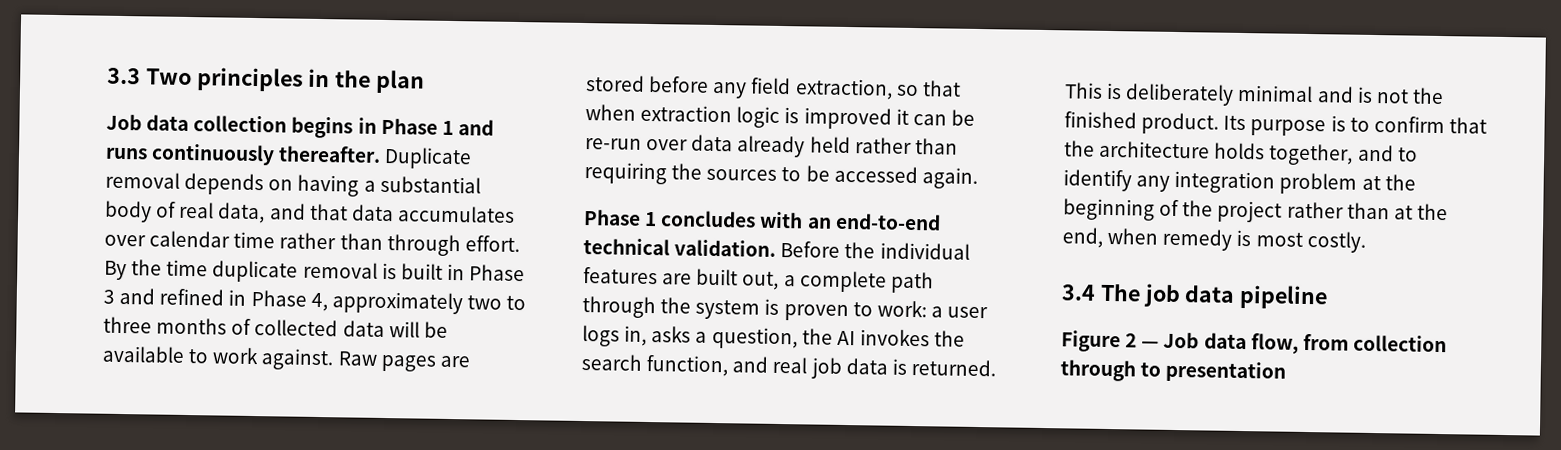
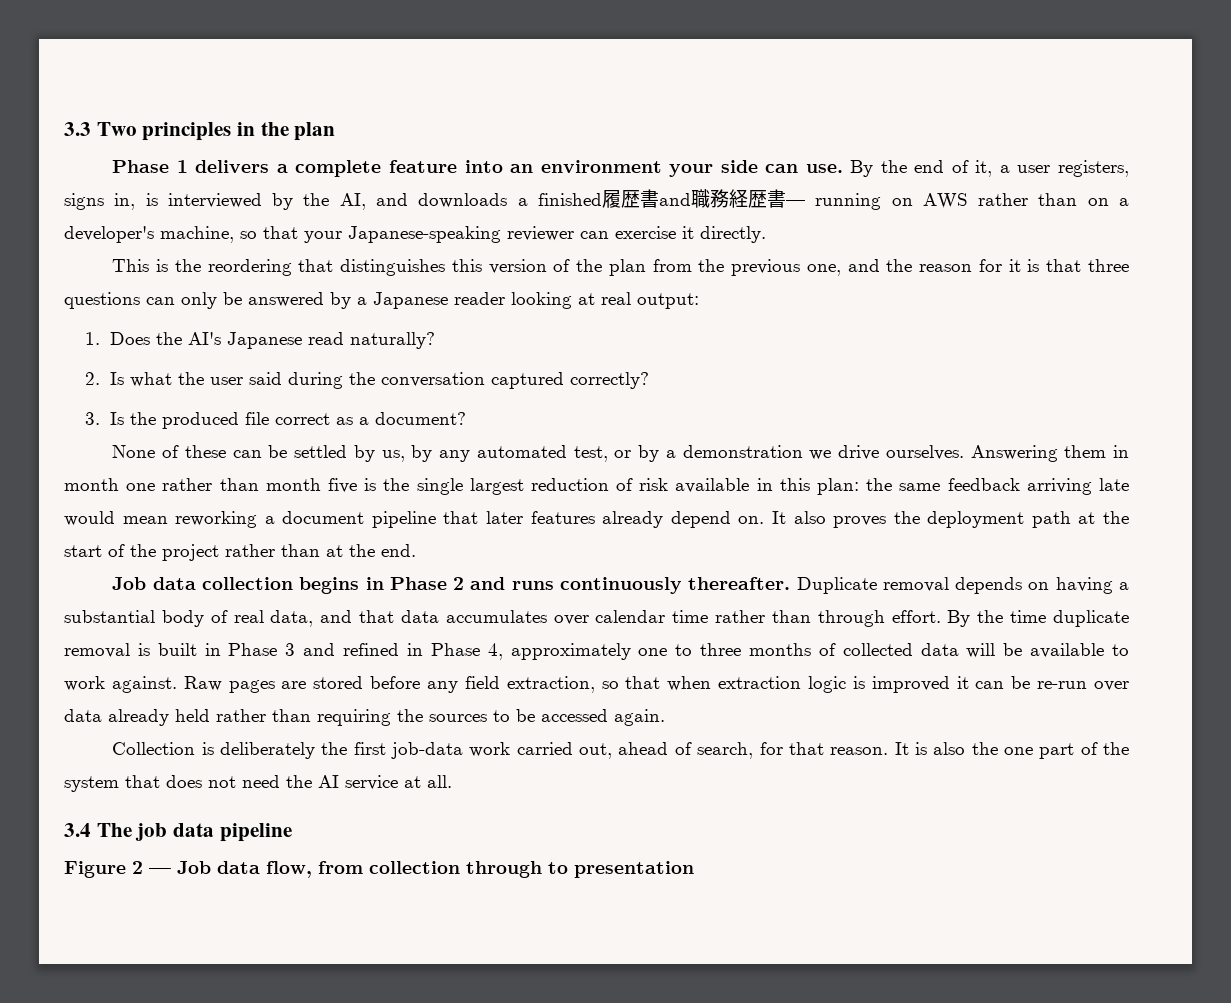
(426, 81) none -> [112,160,1129,177] [64,189,1129,210] [64,226,766,243] [112,259,1129,276] [64,292,699,309] [85,332,435,349] [85,372,649,389] [85,412,466,429] [112,445,1129,462] [64,478,1129,495] [64,511,1129,528] [64,544,416,561] // Phase 1 delivers a complete feature into an environment your side can use. By the end of it, a user registers, signs in, is interviewed by the AI, and downloads a finished履歴書and職務経歴書— running on AWS rather than on a developer's machine, so that your Japanese-speaking reviewer can exercise it directly. // This is the reordering that distinguishes this version of the plan from the previous one, and the reason for it is that three questions can only be answered by a Japanese reader looking at real output: // 1. Does the AI's Japanese read naturally? // 2. Is what the user said during the conversation captured correctly? // 3. Is the produced file correct as a document? // None of these can be settled by us, by any automated test, or by a demonstration we drive ourselves. Answering them in month one rather than month five is the single largest reduction of risk available in this plan: the same feedback arriving late would mean reworking a document pipeline that later features already depend on. It also proves the deployment path at the start of the project rather than at the end.
[441,120,454,136] 1 -> [453,577,465,590] 2
[466,295,502,310] two -> [638,648,668,656] one
[583,209,941,231] [583,238,970,260] [583,267,934,294] [582,296,989,322] [582,325,966,350] [581,354,996,379] [1064,82,1444,106] [1064,111,1487,137] [1064,140,1418,166] [1063,169,1416,195] [1063,198,1448,223] [1062,227,1366,253] Phase 1 concludes with an end-to-end technical validation. Before the individual features are built out, a complete path through the system is proven to work: a user logs in, asks a question, the AI invokes the search function, and real job data is returned. This is deliberately minimal and is not the finished product. Its purpose is to confirm that the architecture holds together, and to identify any integration problem at the beginning of the project rather than at the end, when remedy is most costly. -> [112,742,1129,759] [64,775,452,792] Collection is deliberately the first job-data work carried out, ahead of search, for that reason. It is also the one part of the system that does not need the AI service at all.

